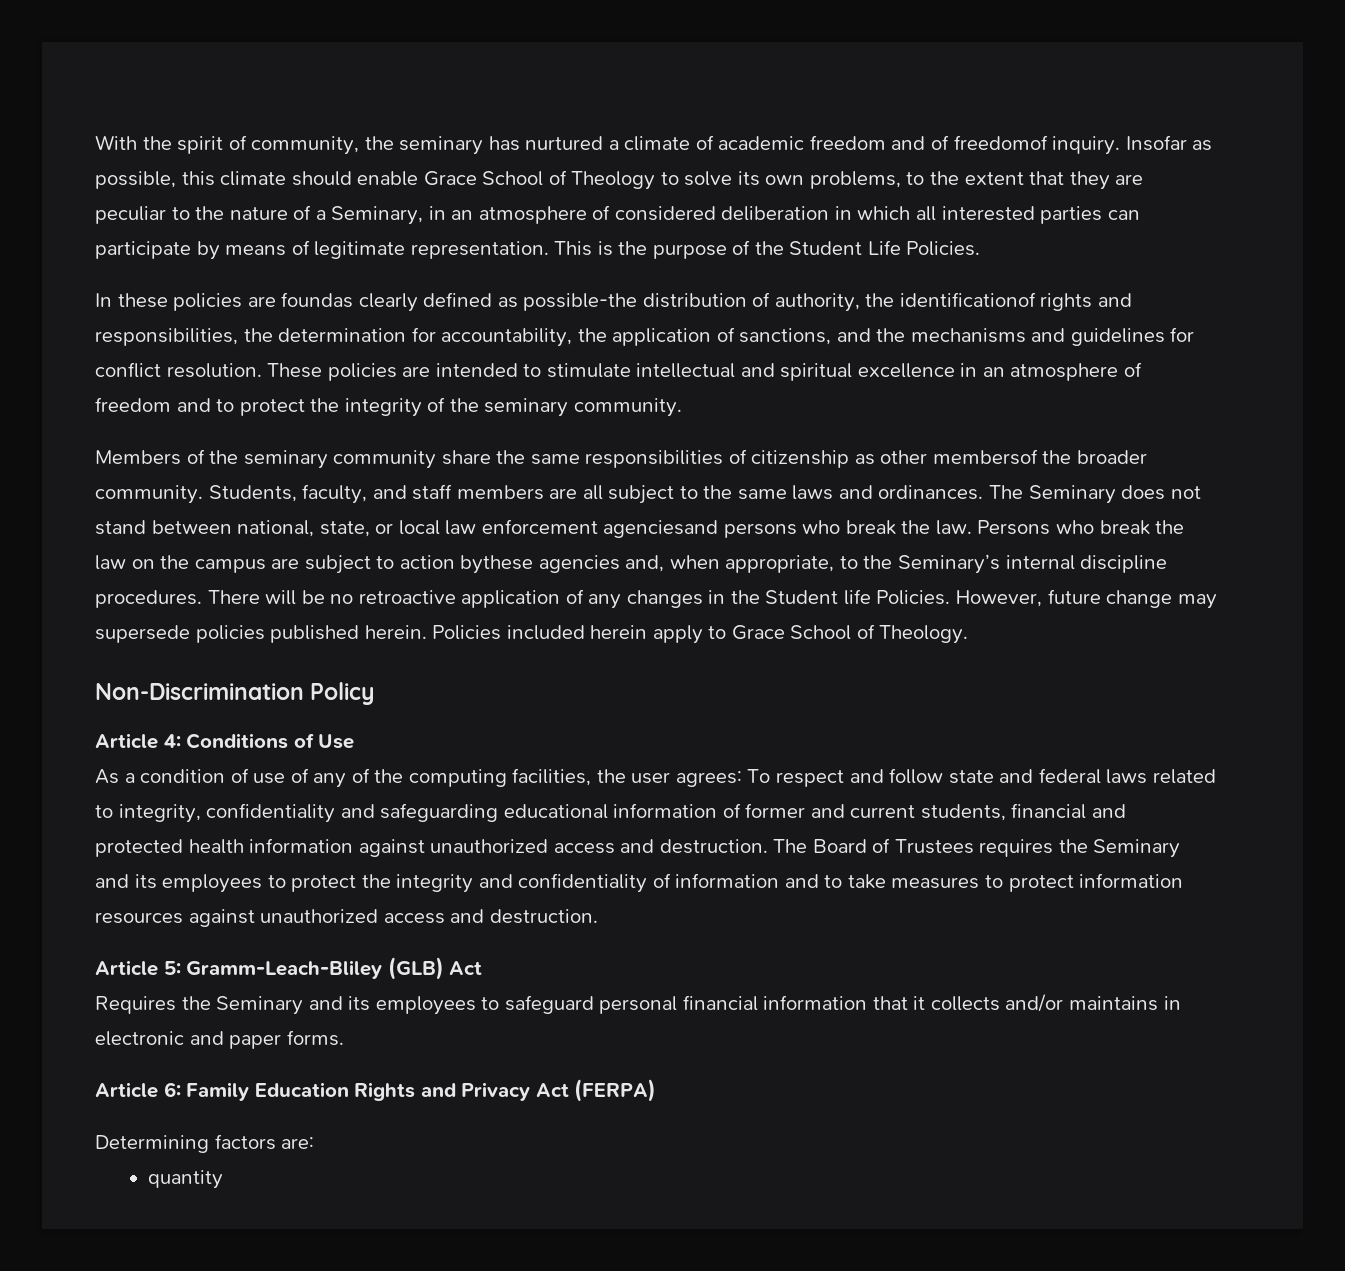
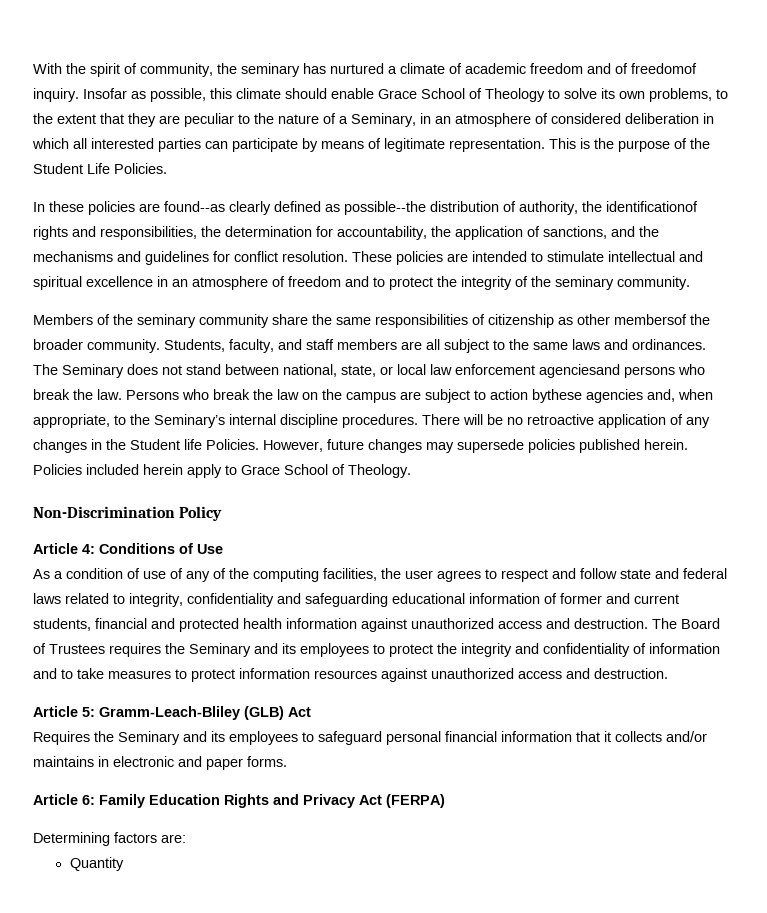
[281,292,354,308] foundas -> [164,201,225,212] found--as
[523,293,638,311] possible-the -> [344,201,426,215] possible--the
[1106,590,1173,608] change -> [368,439,422,453] changes
[675,769,771,787] agrees: To -> [437,569,497,582] agrees to
[148,1170,224,1189] quantity -> [69,857,124,871] Quantity

